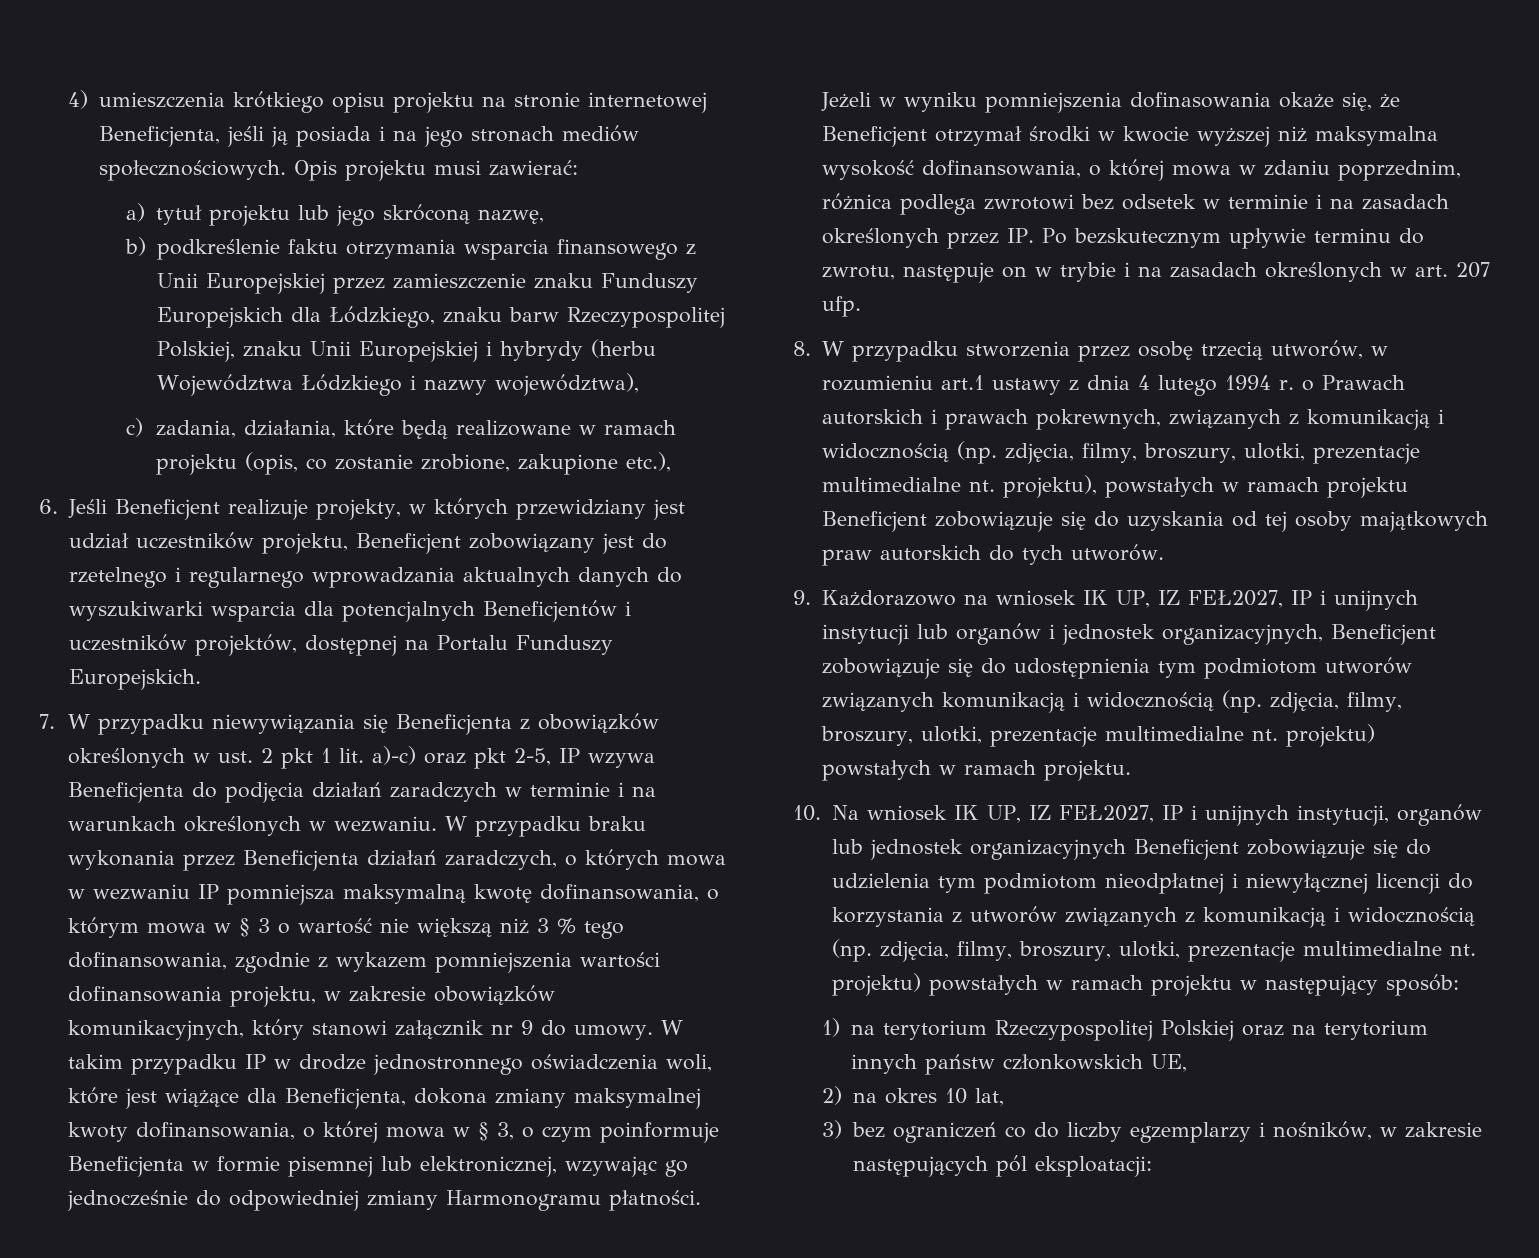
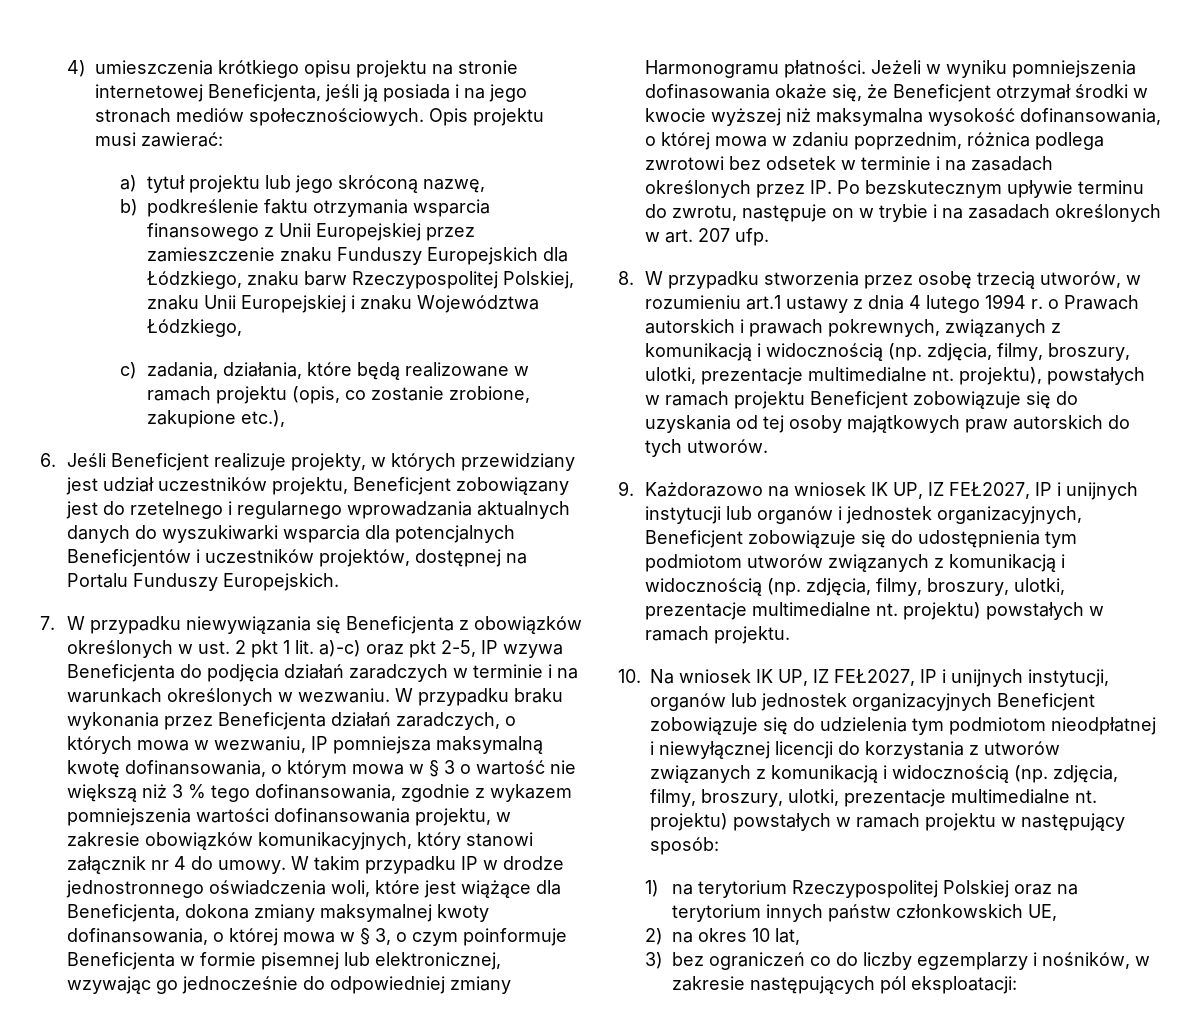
[500,339,657,361] [157,373,640,396] hybrydy (herbu Województwa Łódzkiego i nazwy województwa), -> [360,295,540,313] [147,319,243,337] znaku Województwa Łódzkiego,
[93,884,191,900] wezwaniu -> [213,736,306,753] wezwaniu,
[521,1020,534,1035] 9 -> [173,856,186,870] 4
(935, 702) none -> [933,558,944,568] z

